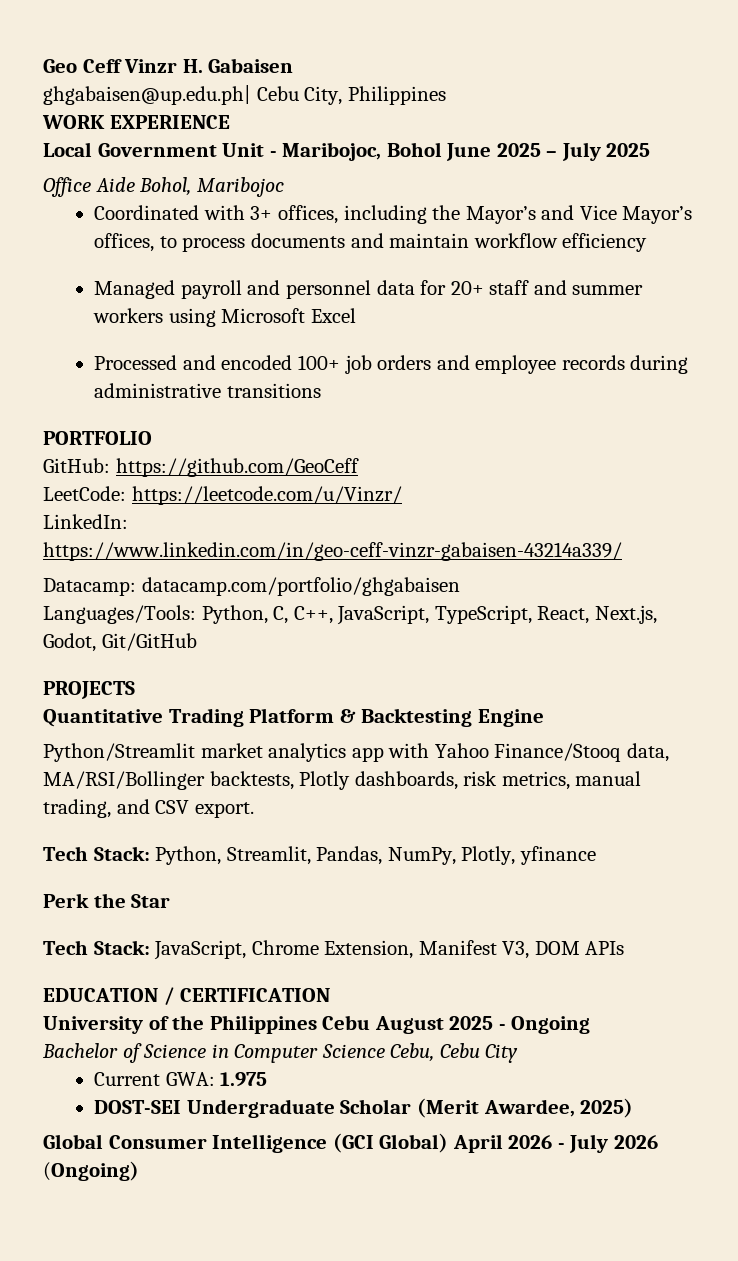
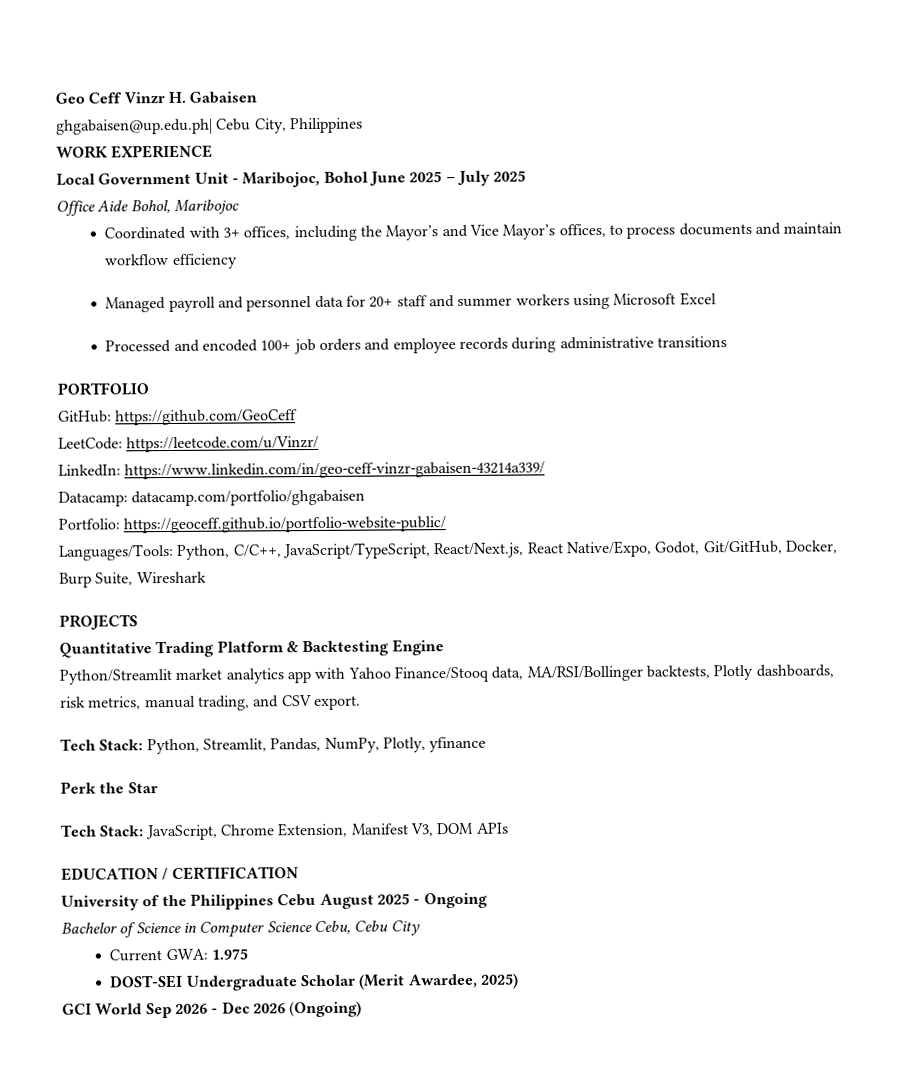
(460, 586) none -> [58,516,447,534] // Portfolio: https://geoceff.github.io/portfolio-website-public/
[273,605,657,625] [43,633,197,652] C, C++, JavaScript, TypeScript, React, Next.js, Godot, Git/GitHub -> [233,540,838,560] [59,571,207,588] C/C++, JavaScript/TypeScript, React/Next.js, React Native/Expo, Godot, Git/GitHub, Docker, Burp Suite, Wireshark
[43,1133,503,1153] Global Consumer Intelligence (GCI Global) April -> [62,1002,172,1019] GCI World Sep
[569,1134,609,1153] July -> [221,1001,250,1014] Dec

